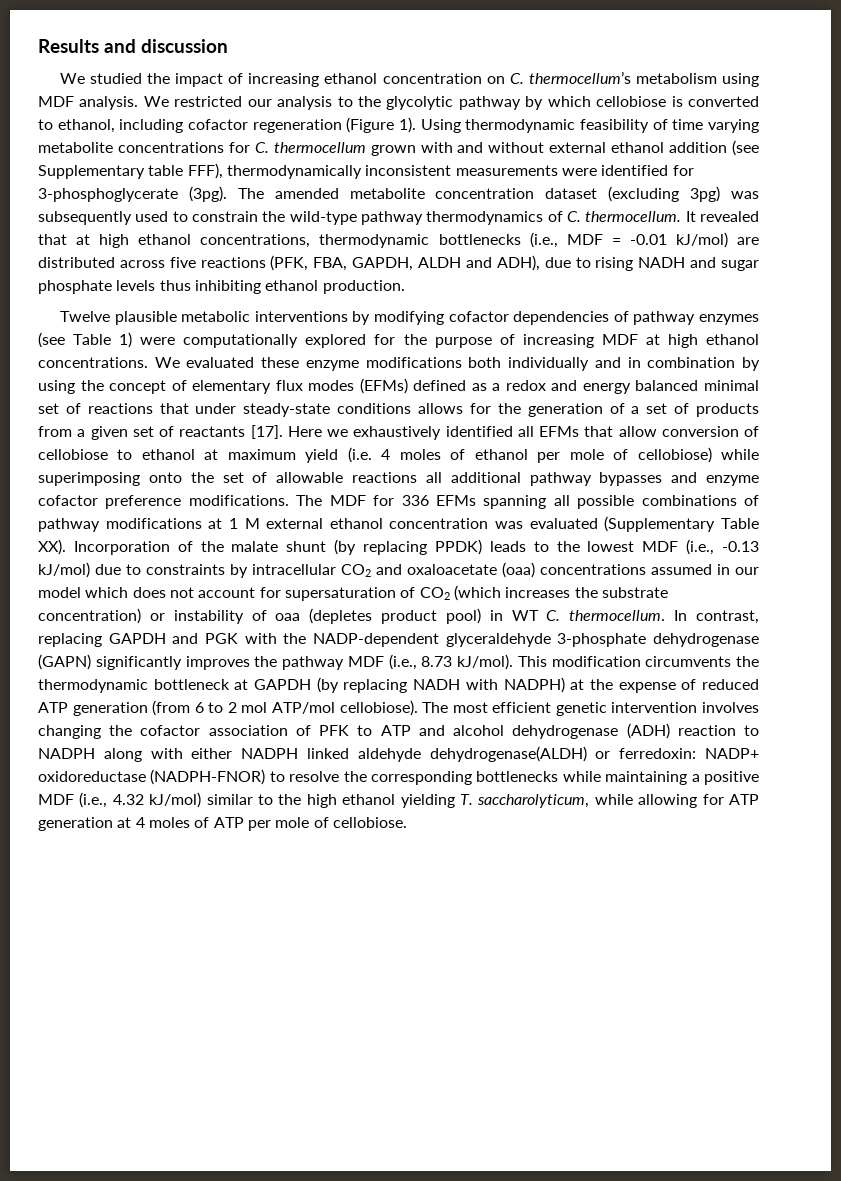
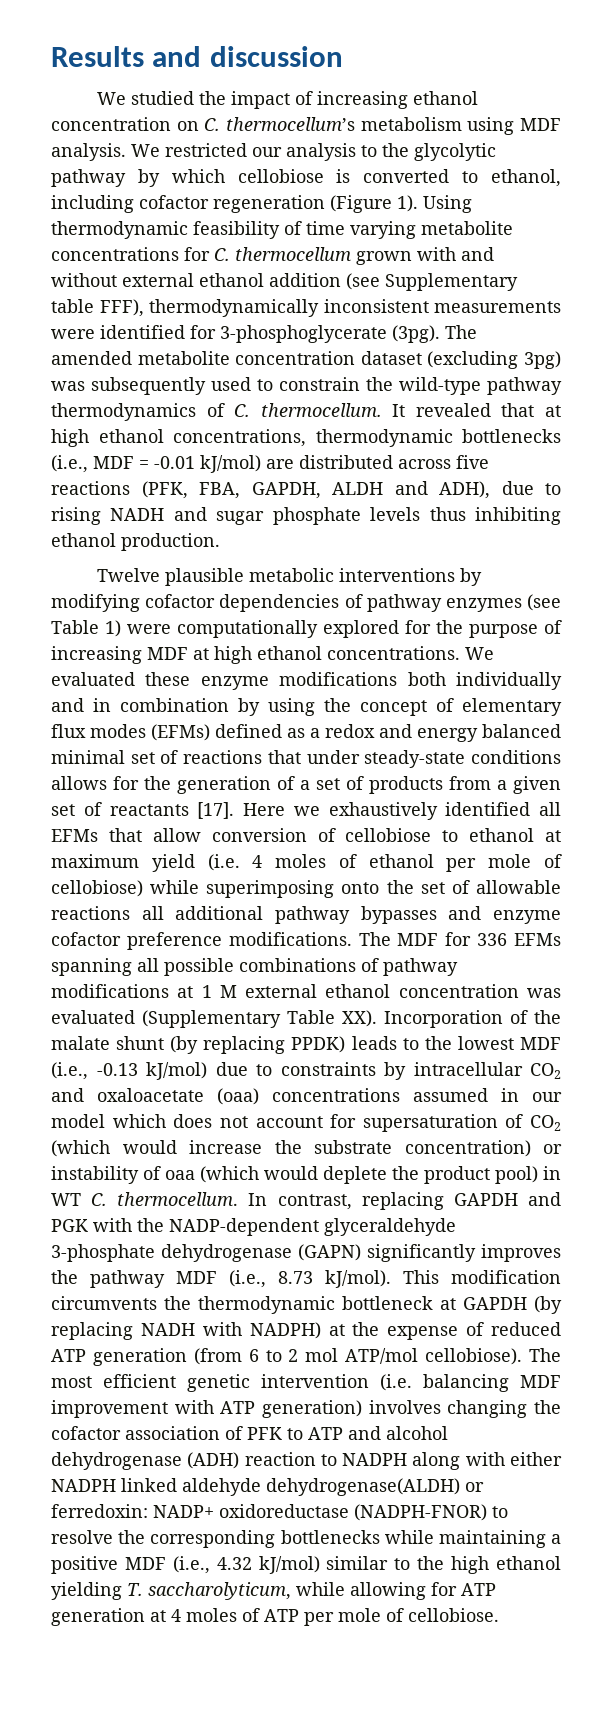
[505,587,571,598] increases -> [122,1140,262,1154] would increase
[309,608,373,624] (depletes -> [200,1166,419,1184] (which would deplete the
(698, 707) none -> [380,1374,561,1392] [51,1400,362,1418] (i.e. balancing MDF improvement with ATP generation)

